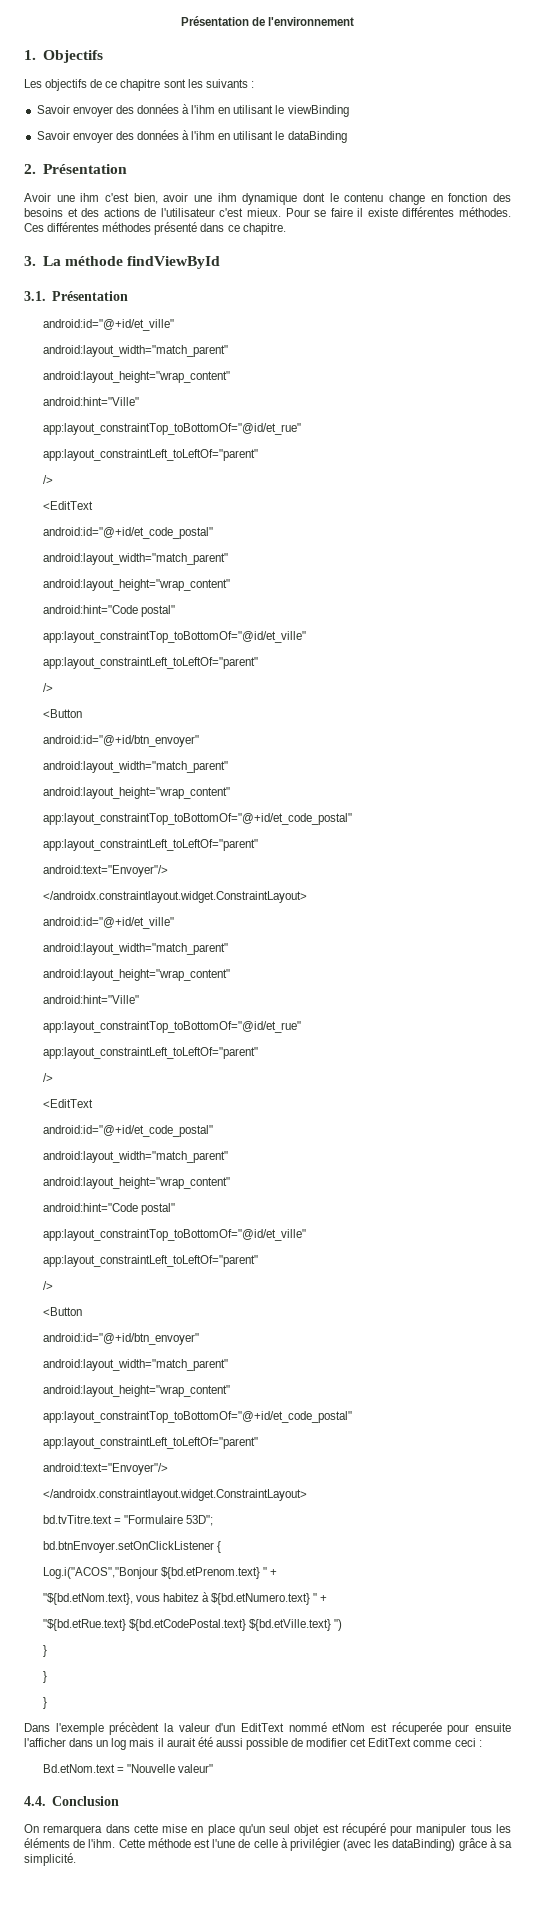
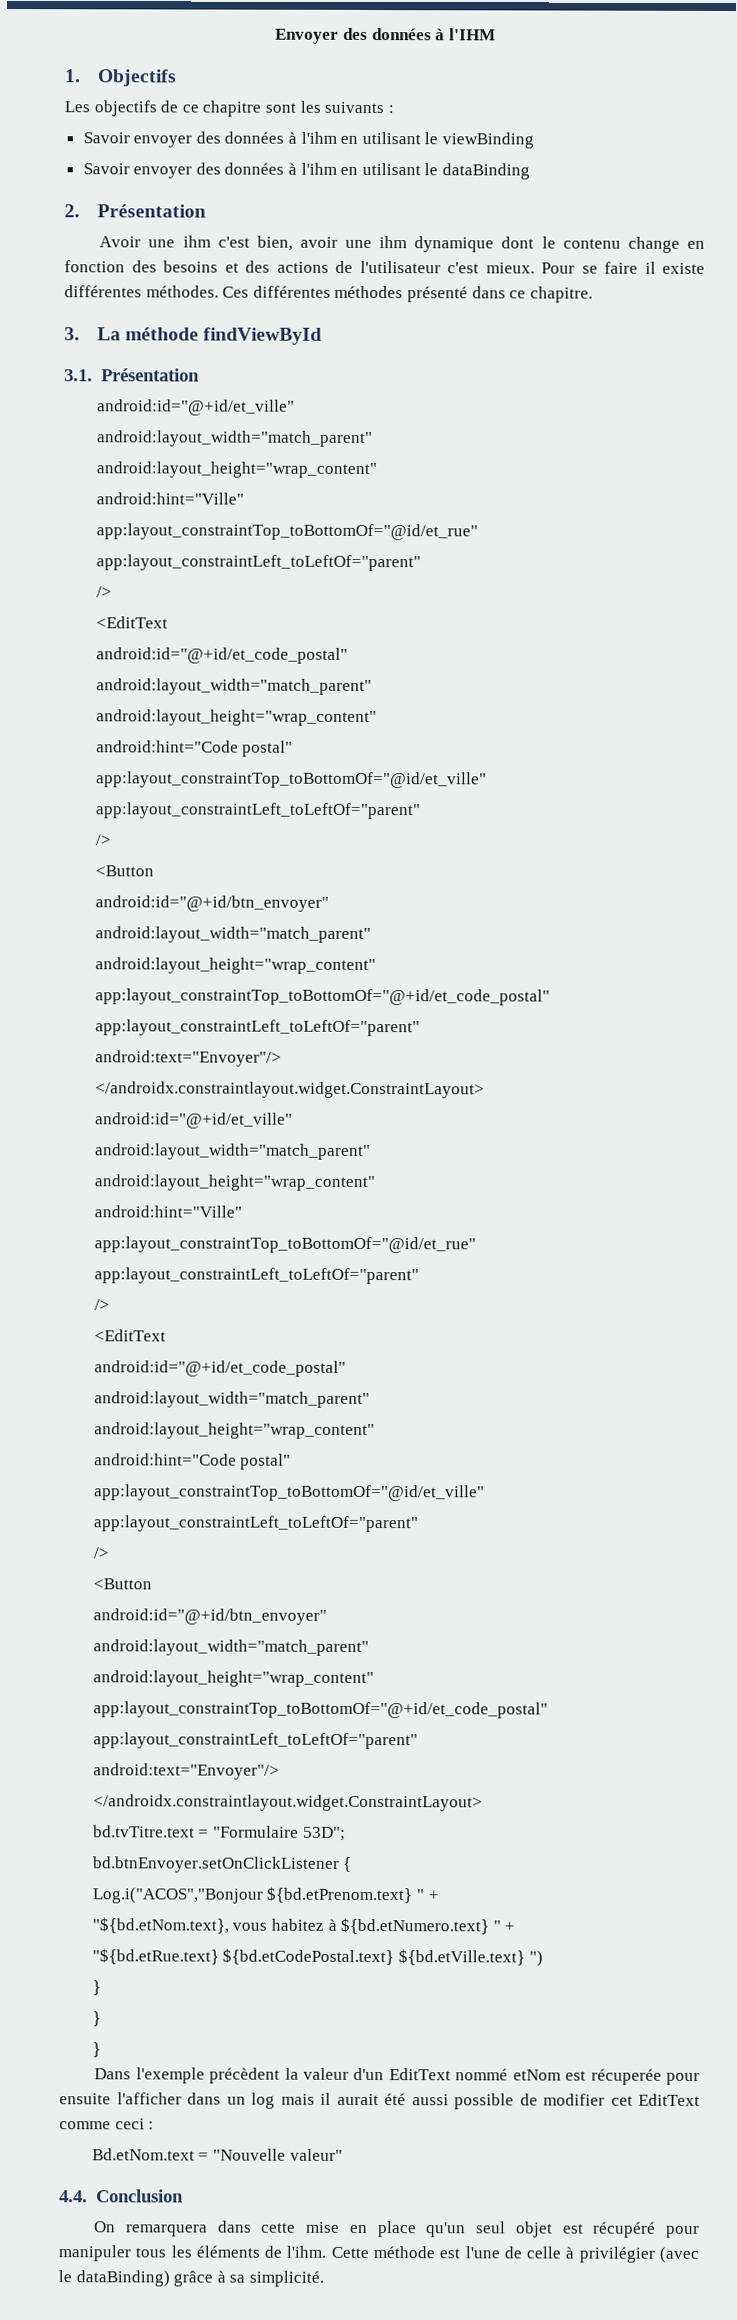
[180,16,355,26] Présentation de l'environnement -> [275,27,496,44] Envoyer des données à l'IHM
[374,1839,390,1848] les -> [58,2270,72,2283] le

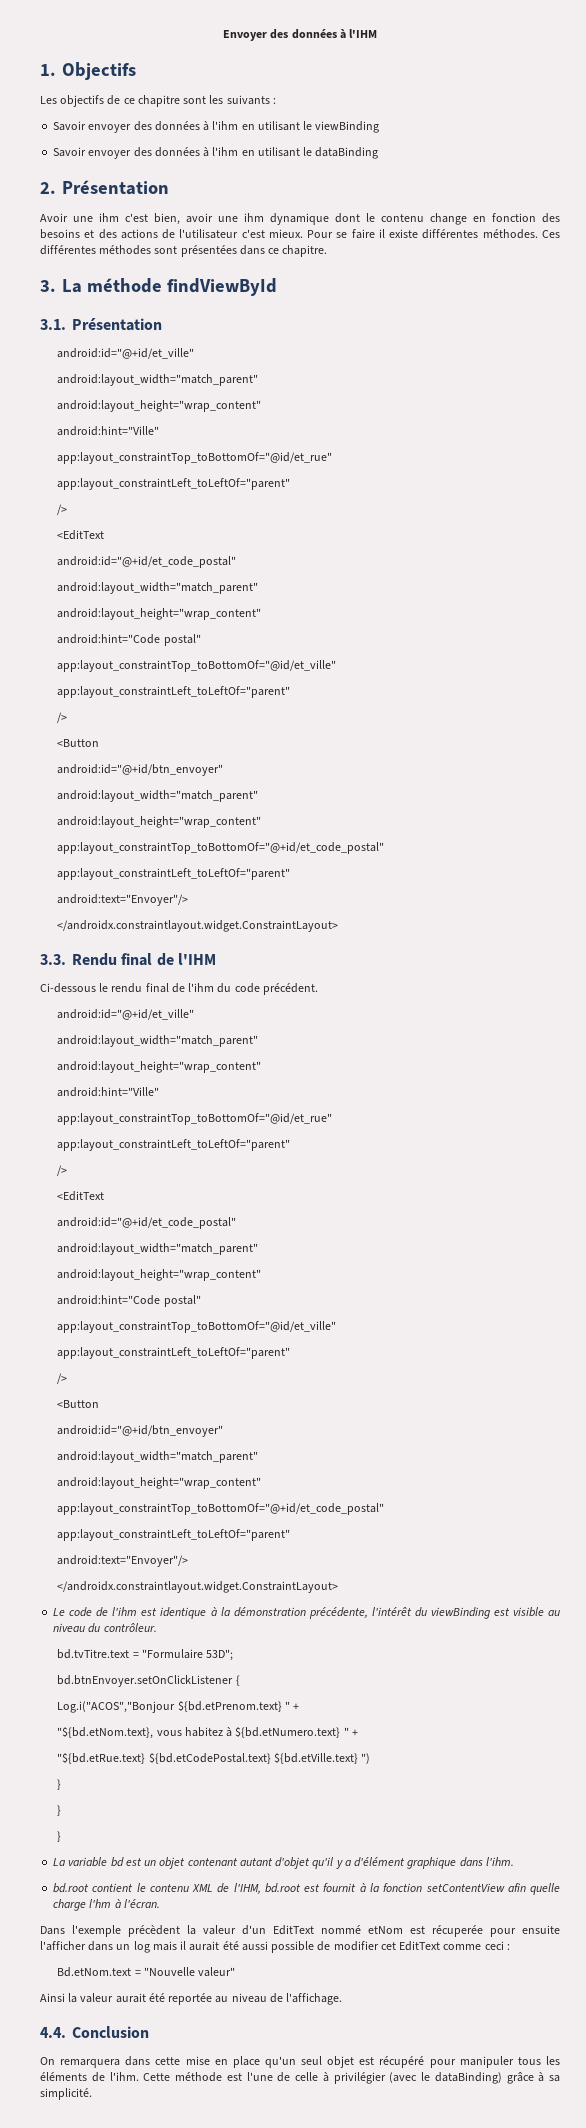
[406,286,468,303] présenté -> [154,245,237,257] sont présentées
(485, 1090) none -> [40,953,216,966] [40,983,318,995] // 3.3. Rendu final de l'IHM // Ci-dessous le rendu final de l'ihm du code précédent.
(483, 1803) none -> [53,1607,560,1619] [53,1623,157,1633] // Le code de l'ihm est identique à la démonstration précédente, l'intérêt du viewBinding est visible au niveau du contrôleur.
(101, 2050) none -> [53,1857,514,1869] [53,1883,560,1895] [53,1899,160,1911] // La variable bd est un objet contenant autant d'objet qu'il y a d'élément graphique dans l'ihm. // bd.root contient le contenu XML de l'IHM, bd.root est fournit à la fonction setContentView afin quelle charge l'hm à l'écran.
(343, 2154) none -> [40,1993,343,2005] // Ainsi la valeur aurait été reportée au niveau de l'affichage.

